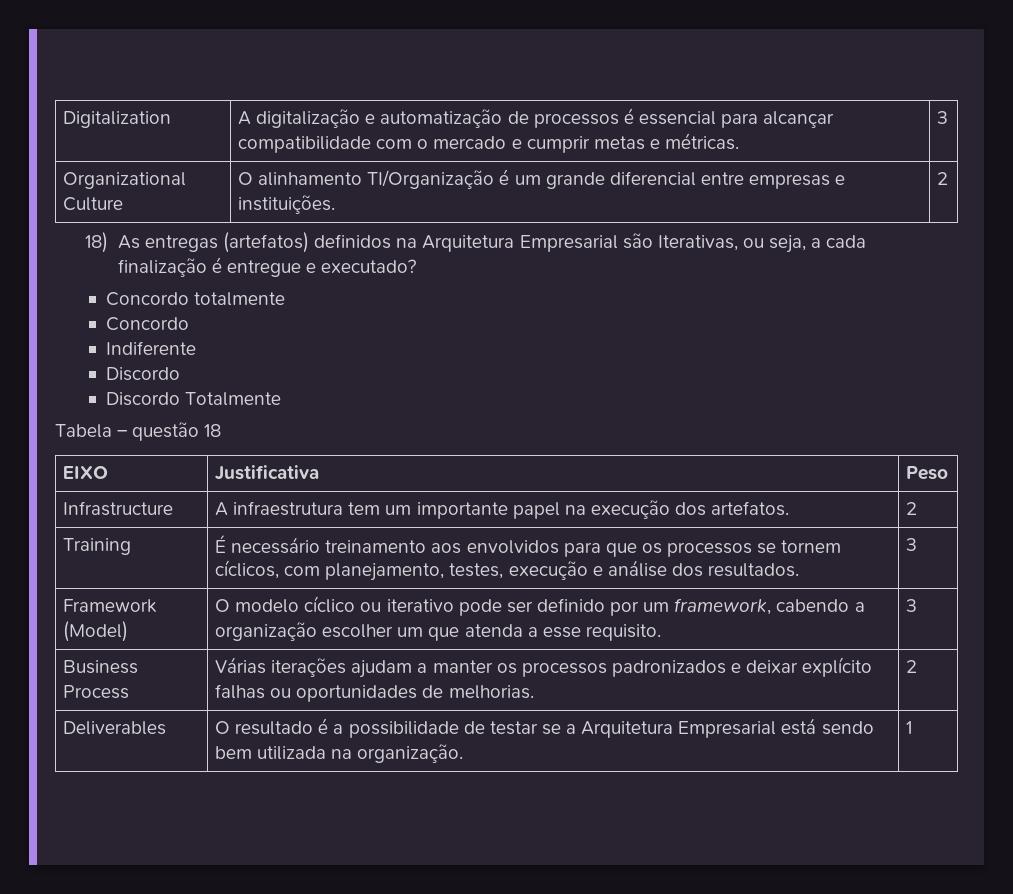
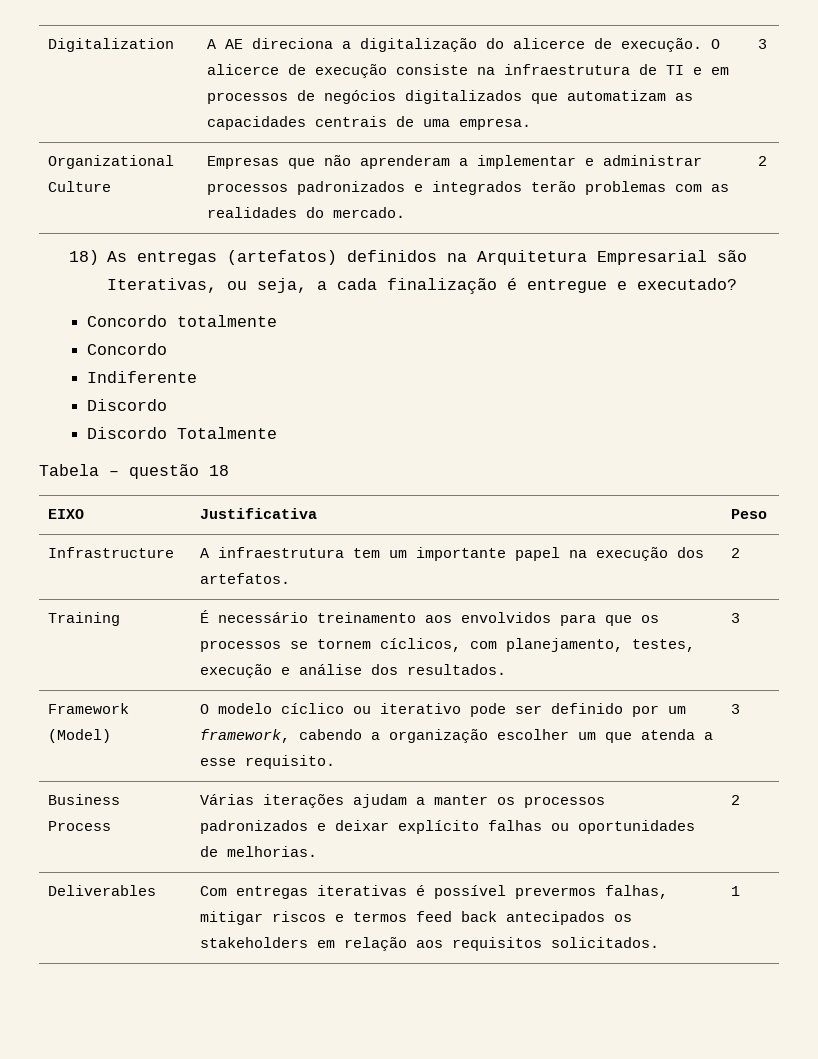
[256,108,835,128] [237,133,740,153] [936,111,948,124] [62,172,186,189] [62,197,123,211] [237,169,846,189] [237,195,335,214] digitalização e automatização de processos é essencial para alcançar compatibilidade com o mercado e cumprir metas e métricas. | 3 // Organizational Culture | O alinhamento TI/Organização é um grande diferencial entre empresas e instituições. -> [225,38,721,52] [207,64,730,78] [207,90,694,104] [207,116,532,130] [758,39,768,49] [48,155,175,169] [48,181,112,192] [207,155,703,169] [207,181,730,195] [207,207,406,218] AE direciona a digitalização do alicerce de execução. O alicerce de execução consiste na infraestrutura de TI e em processos de negócios digitalizados que automatizam as capacidades centrais de uma empresa. | 3 // Organizational Culture | Empresas que não aprenderam a implementar e administrar processos padronizados e integrados terão problemas com as realidades do mercado.
[214,718,874,738] [214,744,464,763] O resultado é a possibilidade de testar se a Arquitetura Empresarial está sendo bem utilizada na organização. -> [200,885,669,899] [200,911,633,925] [200,937,660,951] Com entregas iterativas é possível prevermos falhas, mitigar riscos e termos feed back antecipados os stakeholders em relação aos requisitos solicitados.

